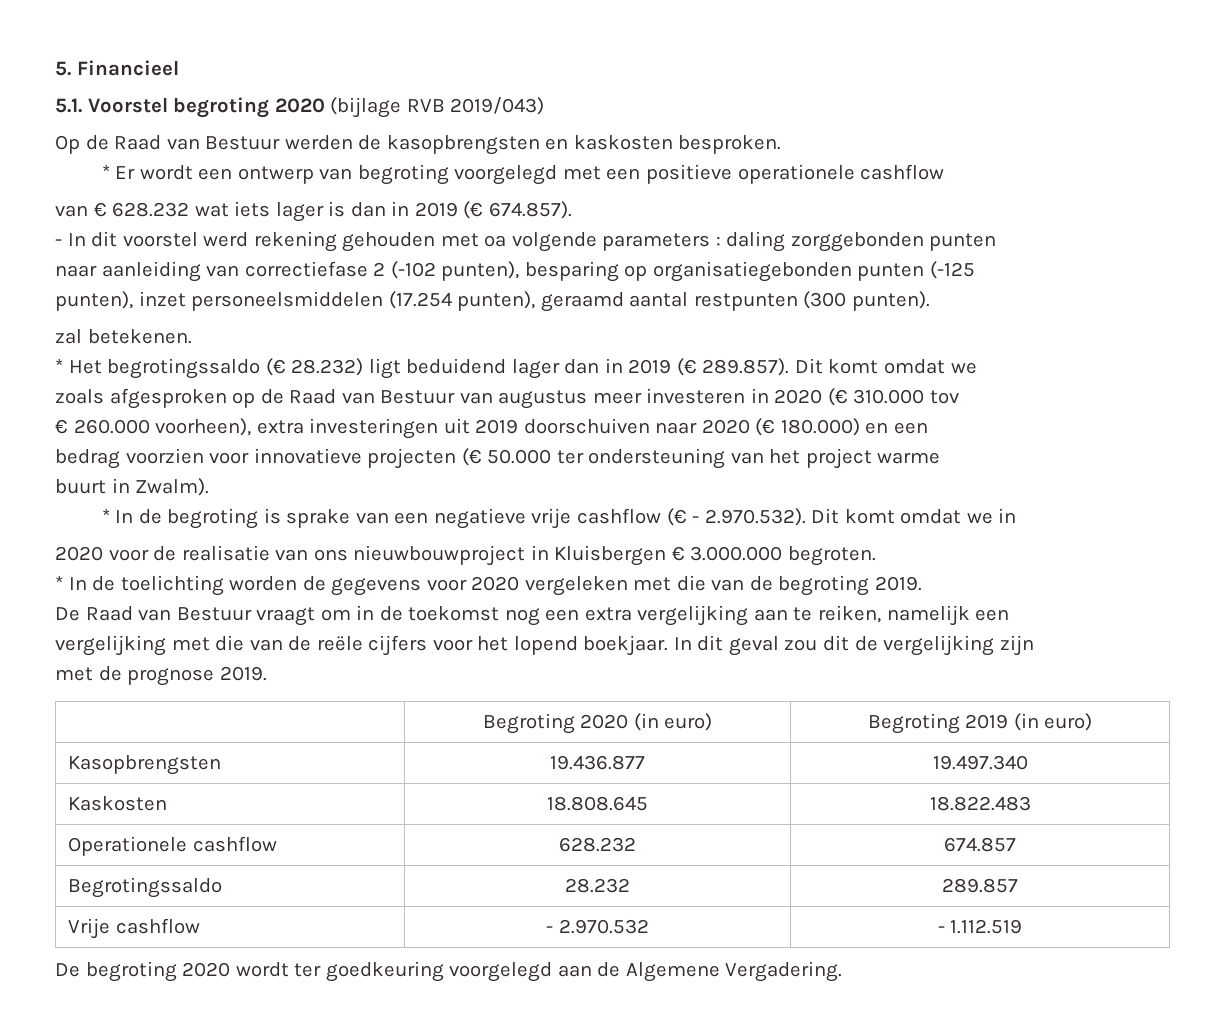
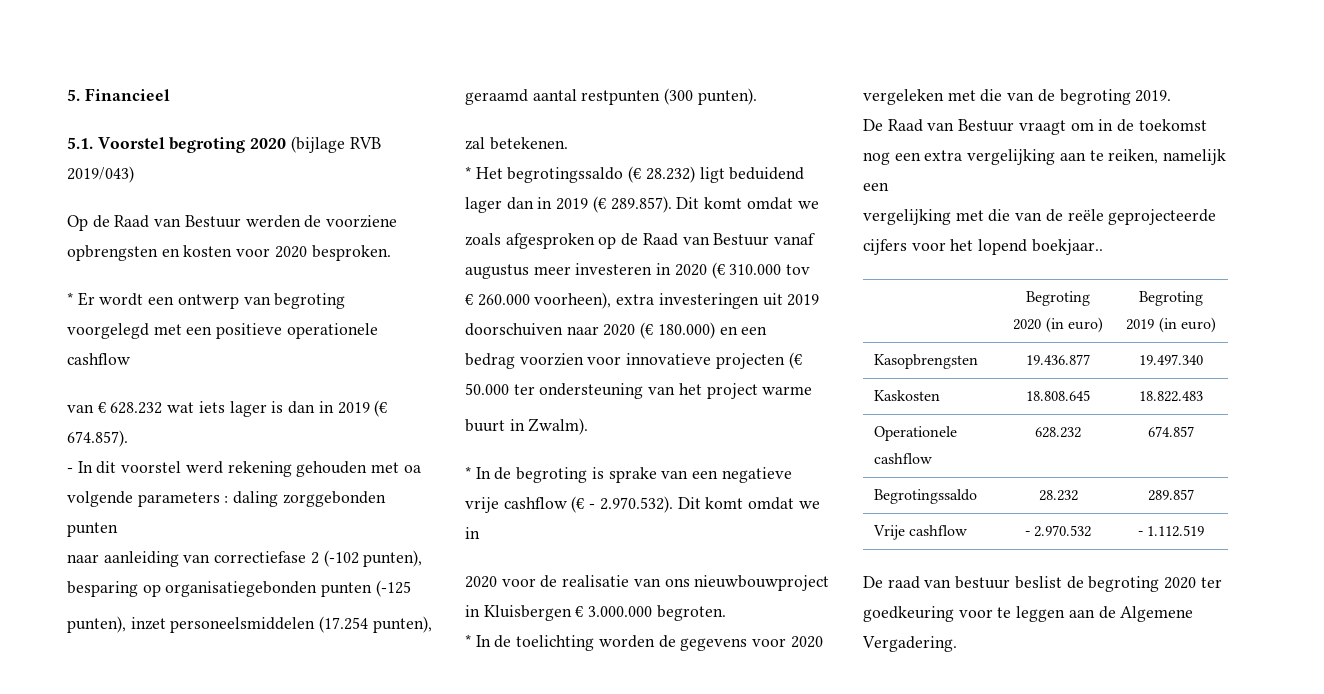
[386,135,673,155] kasopbrengsten en kaskosten -> [326,215,398,228] [67,245,307,261] voorziene opbrengsten en kosten voor 2020
[459,392,493,404] van -> [774,233,816,245] vanaf
(363, 643) none -> [1108,209,1217,225] geprojecteerde
[583,635,1034,656] [55,666,267,686] boekjaar. In dit geval zou dit de vergelijking zijn // met de prognose 2019. -> [1031,239,1103,255] boekjaar..
[85,961,289,982] begroting 2020 wordt -> [887,576,1197,592] raad van bestuur beslist de begroting 2020
[449,962,553,982] voorgelegd -> [958,606,1066,622] voor te leggen

